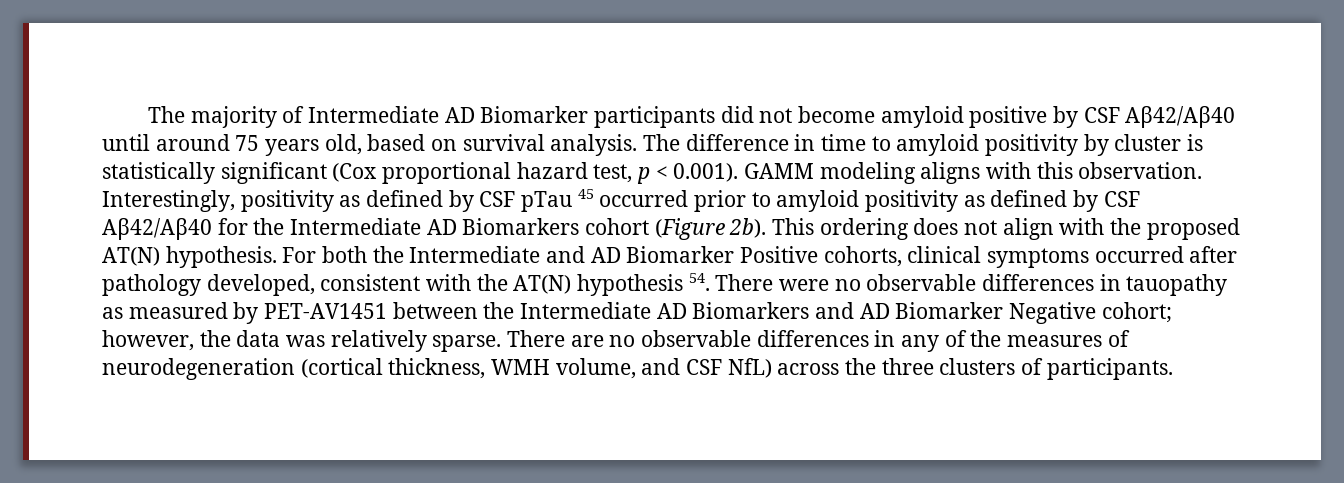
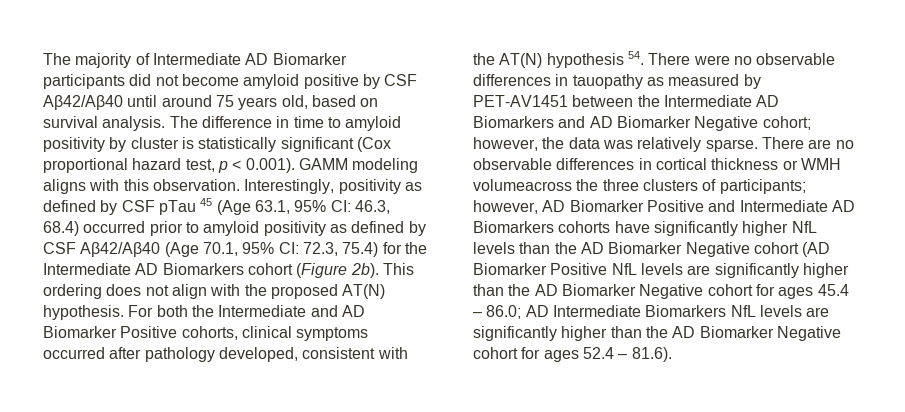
(594, 194) none -> [216,200,390,215] [43,221,79,236] (Age 63.1, 95% CI: 46.3, 68.4)
(212, 229) none -> [164,242,379,257] (Age 70.1, 95% CI: 72.3, 75.4)
[901,330,1130,352] [102,358,1173,380] any of the measures of neurodegeneration (cortical thickness, WMH volume, and CSF NfL) across the three clusters of participants. -> [655,158,841,170] [473,179,806,194] [473,200,855,214] [473,221,817,236] [473,242,831,257] [473,263,849,278] [473,284,849,299] [473,305,830,319] [473,326,841,341] [473,347,672,362] cortical thickness or WMH volumeacross the three clusters of participants; however, AD Biomarker Positive and Intermediate AD Biomarkers cohorts have significantly higher NfL levels than the AD Biomarker Negative cohort (AD Biomarker Positive NfL levels are significantly higher than the AD Biomarker Negative cohort for ages 45.4 – 86.0; AD Intermediate Biomarkers NfL levels are significantly higher than the AD Biomarker Negative cohort for ages 52.4 – 81.6).

